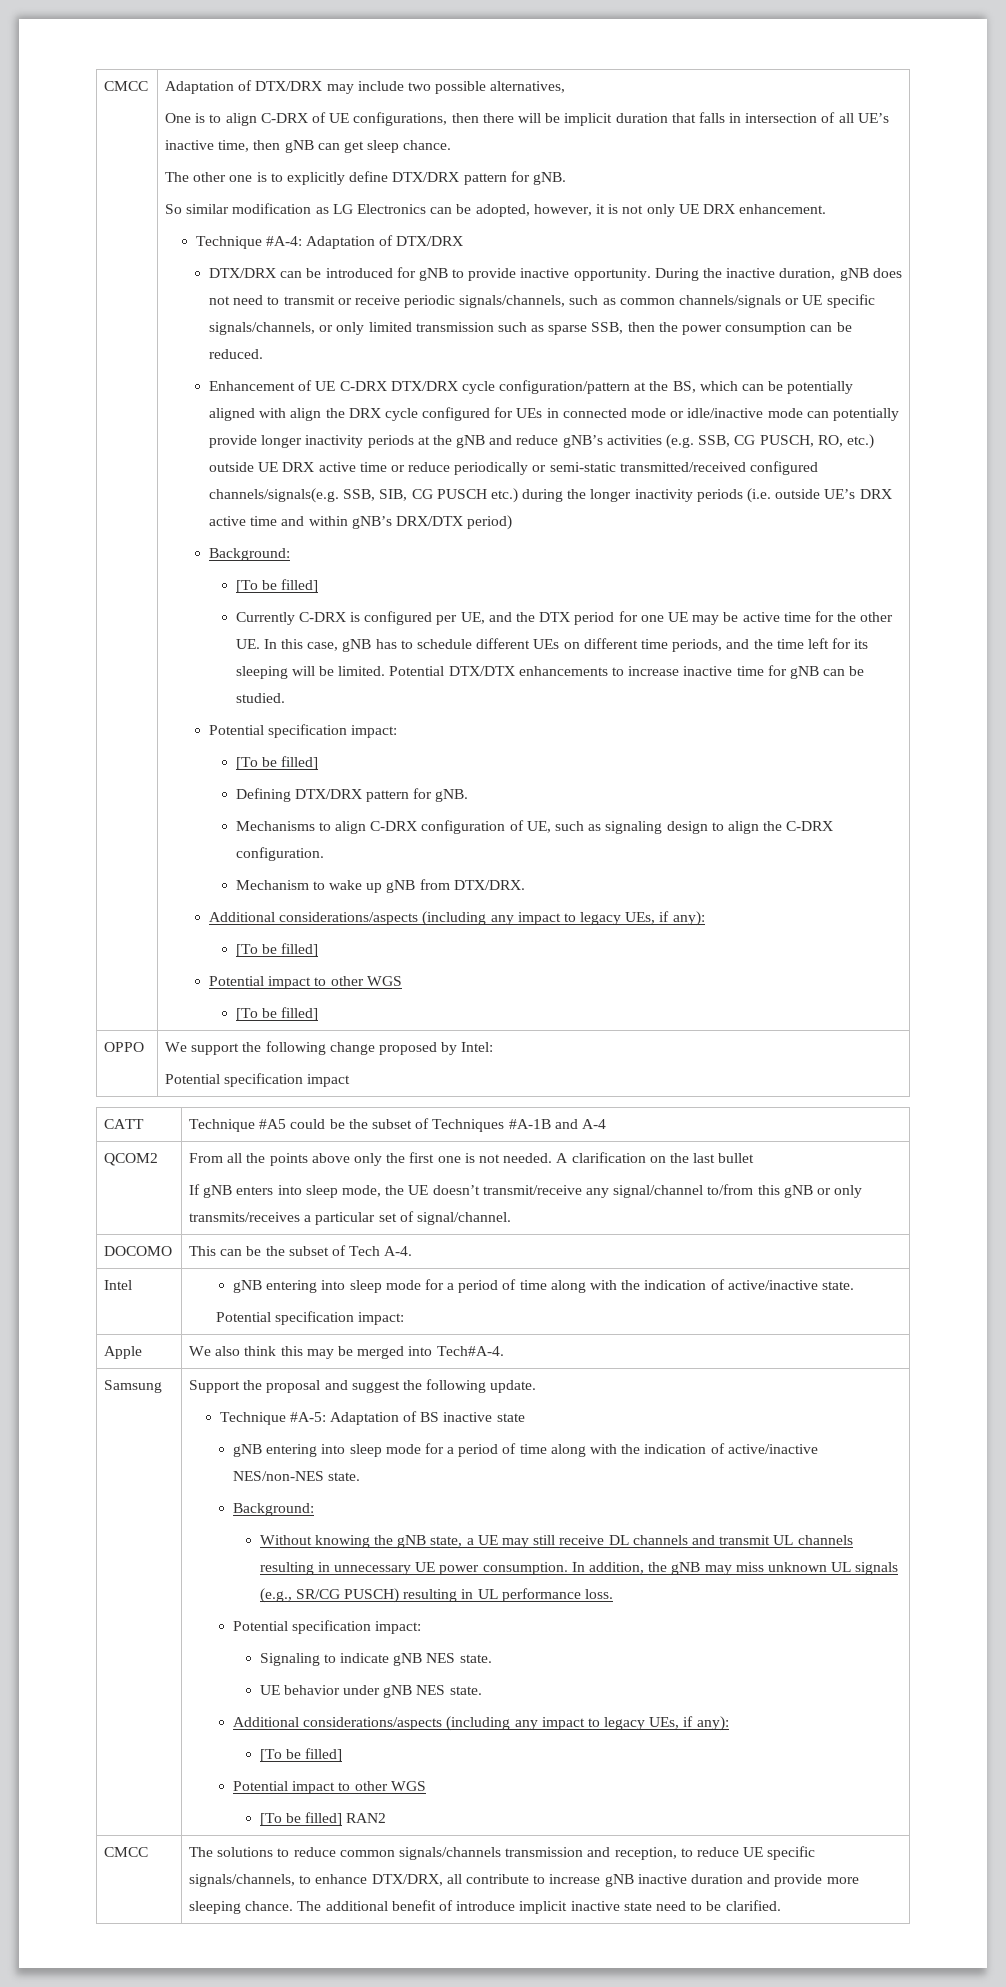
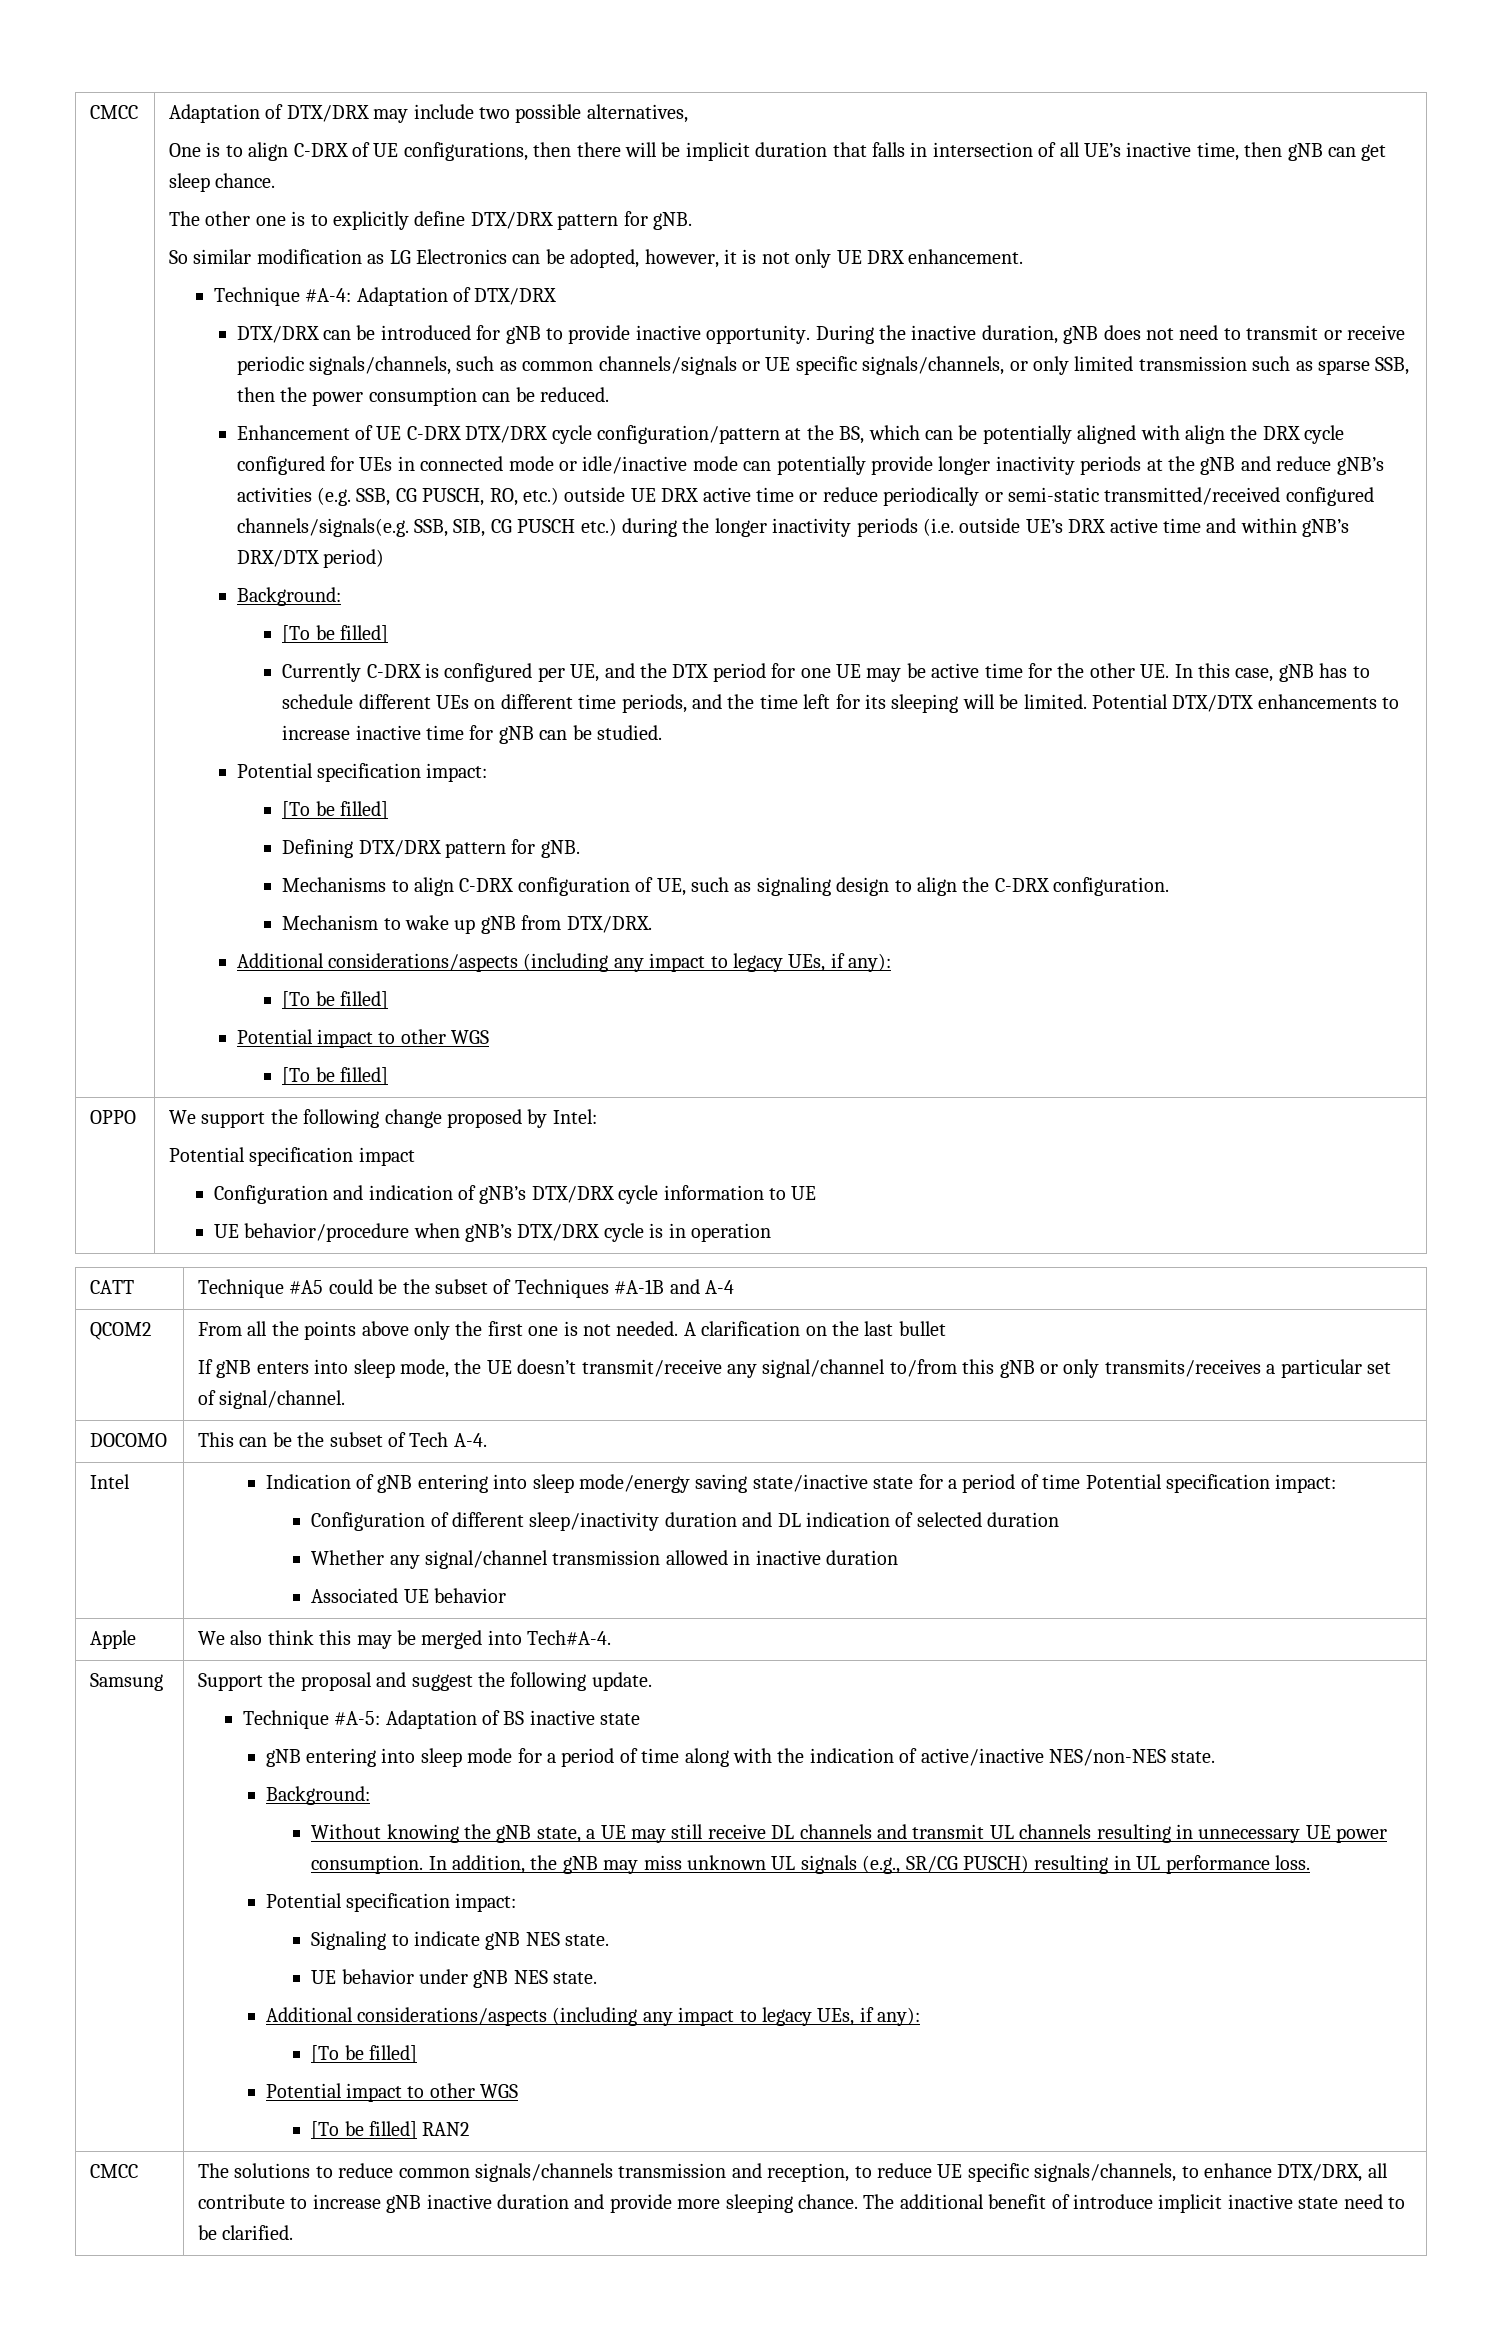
(351, 1080) none -> [213,1185,817,1204] [213,1223,772,1242] // Configuration and indication of gNB’s DTX/DRX cycle information to UE // UE behavior/procedure when gNB’s DTX/DRX cycle is in operation
[232,1279,854,1293] [215,1311,405,1325] gNB entering into sleep mode for a period of time along with the indication of active/inactive state. // Potential specification impact: -> [265,1474,1337,1493] [311,1512,1060,1531] [311,1550,899,1569] [311,1588,507,1603] Indication of gNB entering into sleep mode/energy saving state/inactive state for a period of time Potential specification impact: // Configuration of different sleep/inactivity duration and DL indication of selected duration // Whether any signal/channel transmission allowed in inactive duration // Associated UE behavior

